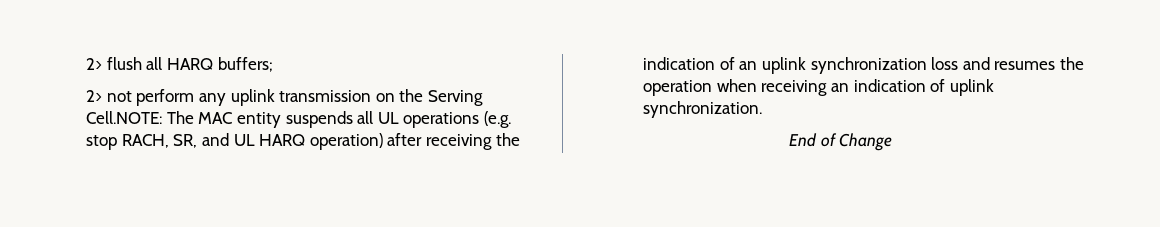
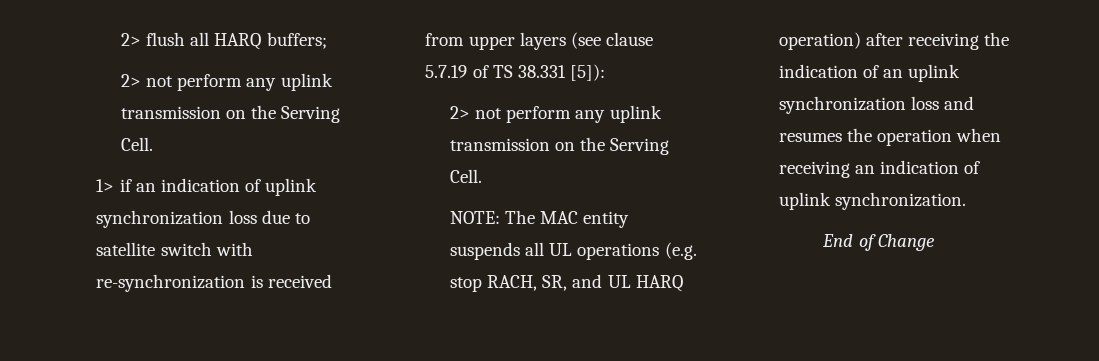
[86,111,163,124] Cell.NOTE: -> [120,137,153,151] [96,178,318,196] [96,210,310,228] [96,242,253,256] [96,274,332,292] [425,32,654,50] [425,64,606,81] [449,105,662,123] [449,137,670,155] [449,169,482,183] [449,211,500,224] Cell. // 1> if an indication of uplink synchronization loss due to satellite switch with re-synchronization is received from upper layers (see clause 5.7.19 of TS 38.331 [5]): // 2> not perform any uplink transmission on the Serving Cell. // NOTE:

